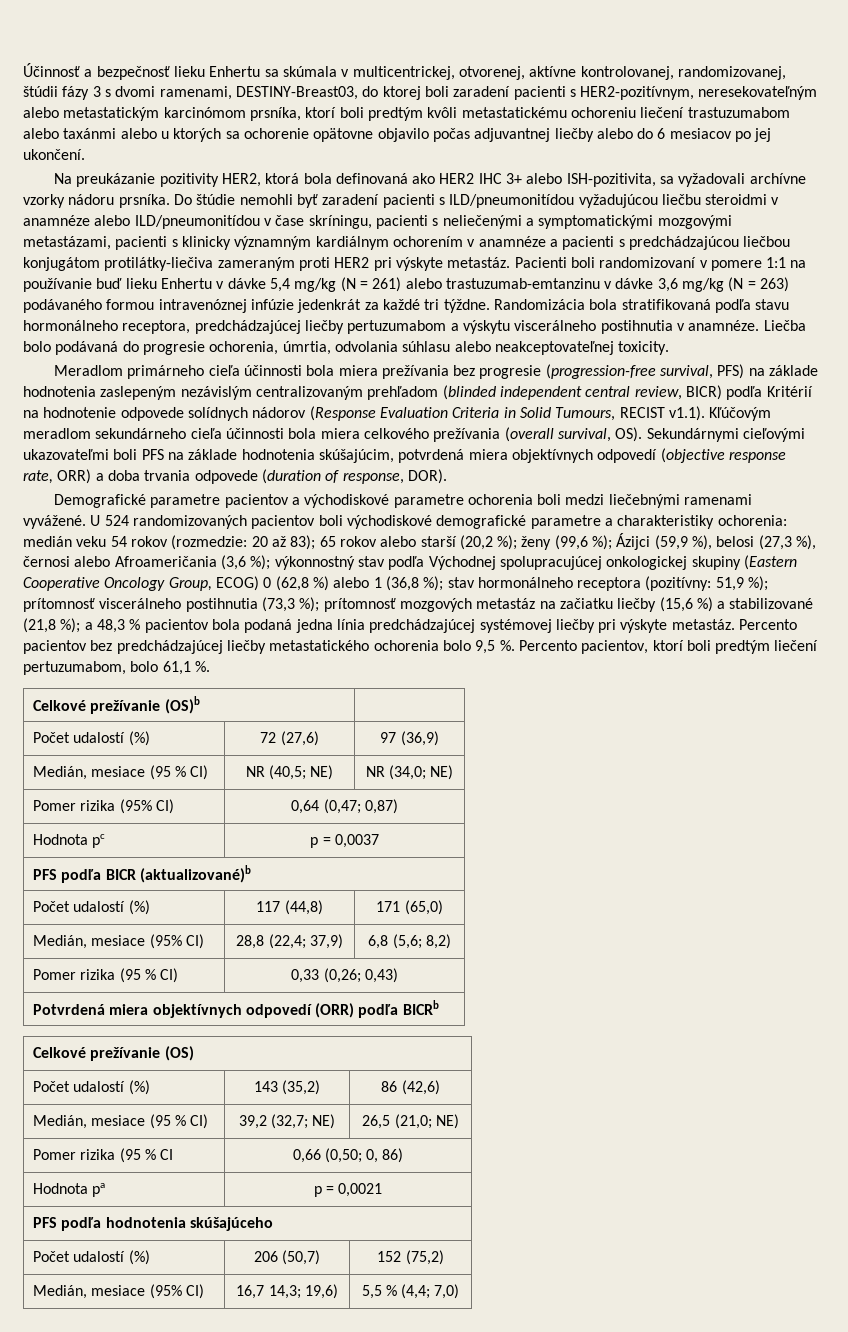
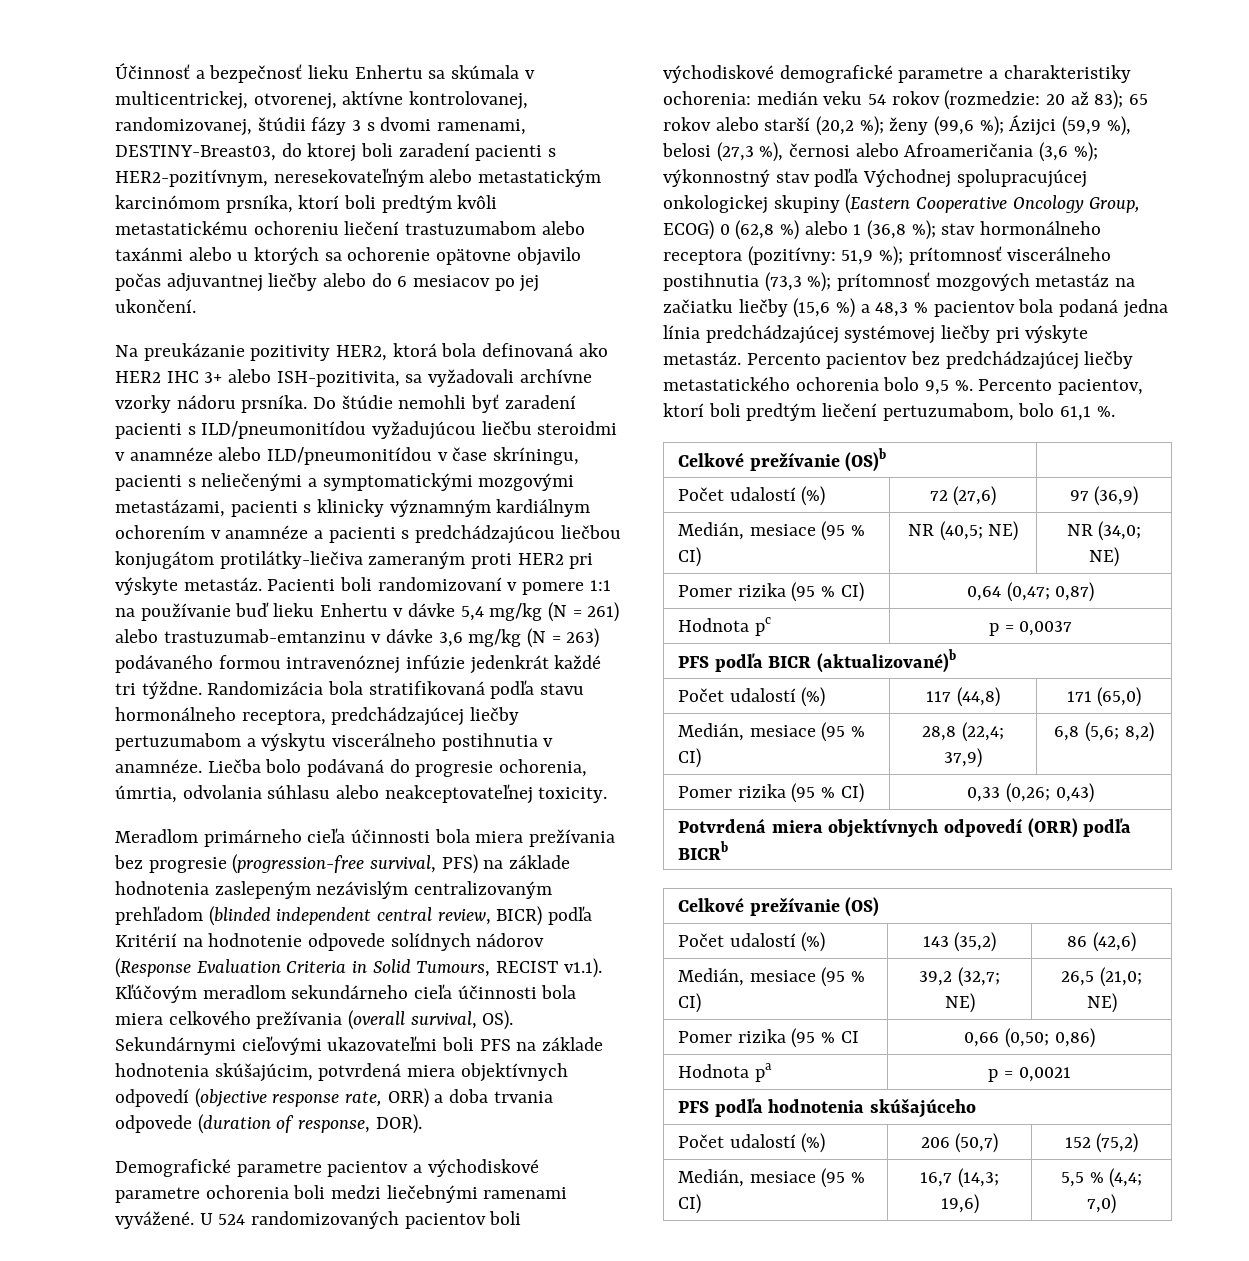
[364,302,379,310] za -> (549, 664) none
[729,598,814,609] [23,618,93,633] stabilizované (21,8 %); a -> (870, 308) none
[119,799,152,814] (95% -> [791,582,835,602] (95 %
[149,934,182,949] (95% -> [821,722,865,742] (95 %
[366,1148,404,1163] 0, 86) -> [1054,1028,1095,1048] 0,86)
[149,1284,182,1299] (95% -> [821,1168,865,1188] (95 %
[268,1285,301,1299] 14,3; -> [957,1168,999,1188] (14,3;

